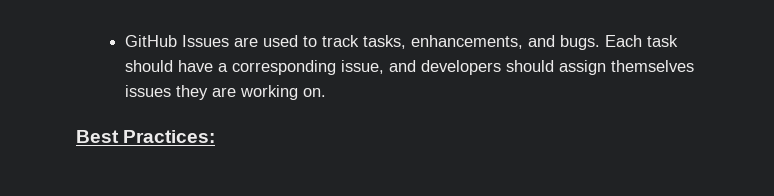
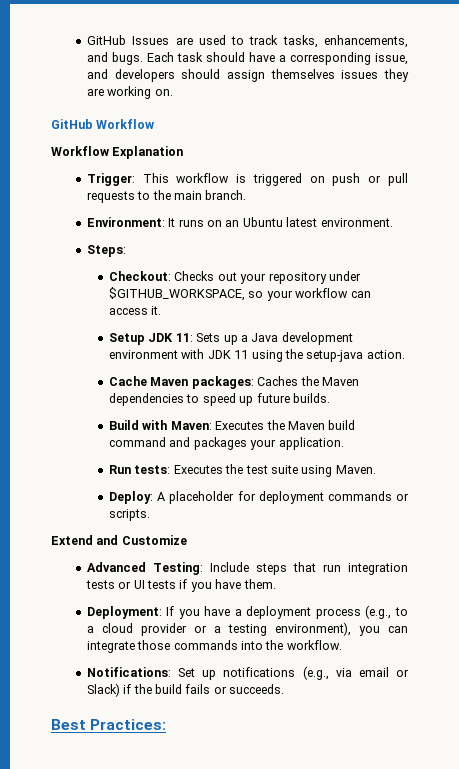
(327, 92) none -> [51,119,155,129] [51,146,184,159] [86,173,409,186] [86,190,247,203] [86,217,393,227] [86,245,126,257] [109,271,361,284] [109,287,371,301] [109,306,162,315] [109,332,353,345] [109,349,405,362] [109,376,359,389] [109,393,330,406] [109,420,356,430] [109,437,344,450] [109,464,376,477] [109,491,409,504] [109,509,151,521] [51,535,187,545] [86,562,408,575] [85,579,276,592] [86,605,409,619] [86,622,408,636] [86,640,342,653] [86,666,409,680] [86,683,285,697] // GitHub Workflow // Workflow Explanation // Trigger: This workflow is triggered on push or pull requests to the main branch. // Environment: It runs on an Ubuntu latest environment. // Steps: // Checkout: Checks out your repository under $GITHUB_WORKSPACE, so your workflow can access it. // Setup JDK 11: Sets up a Java development environment with JDK 11 using the setup-java action. // Cache Maven packages: Caches the Maven dependencies to speed up future builds. // Build with Maven: Executes the Maven build command and packages your application. // Run tests: Executes the test suite using Maven. // Deploy: A placeholder for deployment commands or scripts. // Extend and Customize // Advanced Testing: Include steps that run integration tests or UI tests if you have them. // Deployment: If you have a deployment process (e.g., to a cloud provider or a testing environment), you can integrate those commands into the workflow. // Notifications: Set up notifications (e.g., via email or Slack) if the build fails or succeeds.

